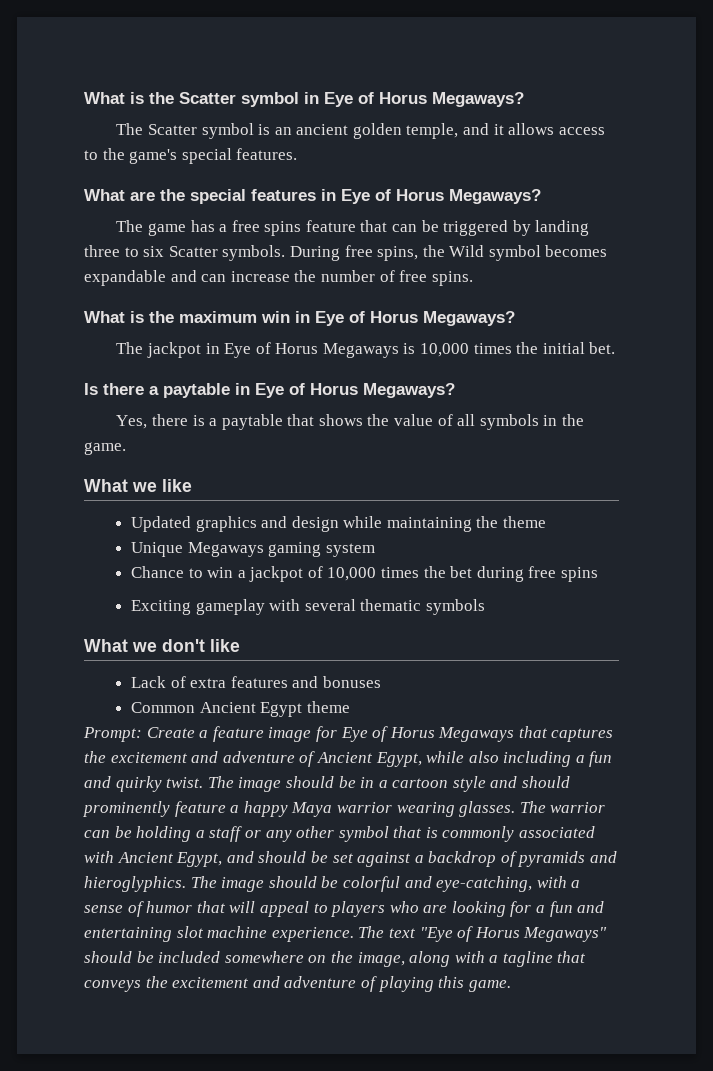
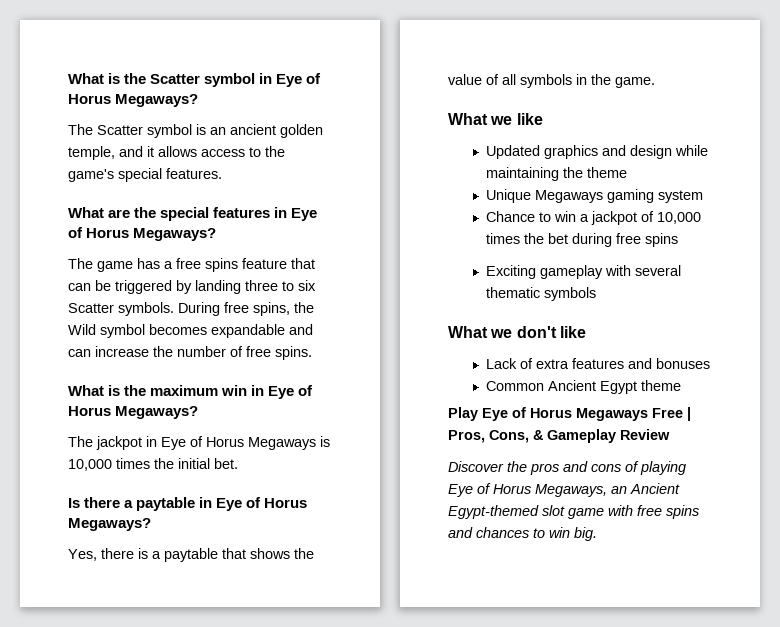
[83,726,614,742] [84,751,613,767] [84,776,571,792] [83,801,606,817] [84,826,596,842] [84,851,618,867] [84,876,581,892] [84,901,605,917] [84,926,608,942] [84,951,587,967] [84,976,511,992] Prompt: Create a feature image for Eye of Horus Megaways that captures the excitement and adventure of Ancient Egypt, while also including a fun and quirky twist. The image should be in a cartoon style and should prominently feature a happy Maya warrior wearing glasses. The warrior can be holding a staff or any other symbol that is commonly associated with Ancient Egypt, and should be set against a backdrop of pyramids and hieroglyphics. The image should be colorful and eye-catching, with a sense of humor that will appeal to players who are looking for a fun and entertaining slot machine experience. The text "Eye of Horus Megaways" should be included somewhere on the image, along with a tagline that conveys the excitement and adventure of playing this game. -> [448,407,691,421] [448,429,670,443] [448,461,686,475] [448,483,680,497] [448,505,699,519] [448,527,597,541] Play Eye of Horus Megaways Free | Pros, Cons, & Gameplay Review // Discover the pros and cons of playing Eye of Horus Megaways, an Ancient Egypt-themed slot game with free spins and chances to win big.

